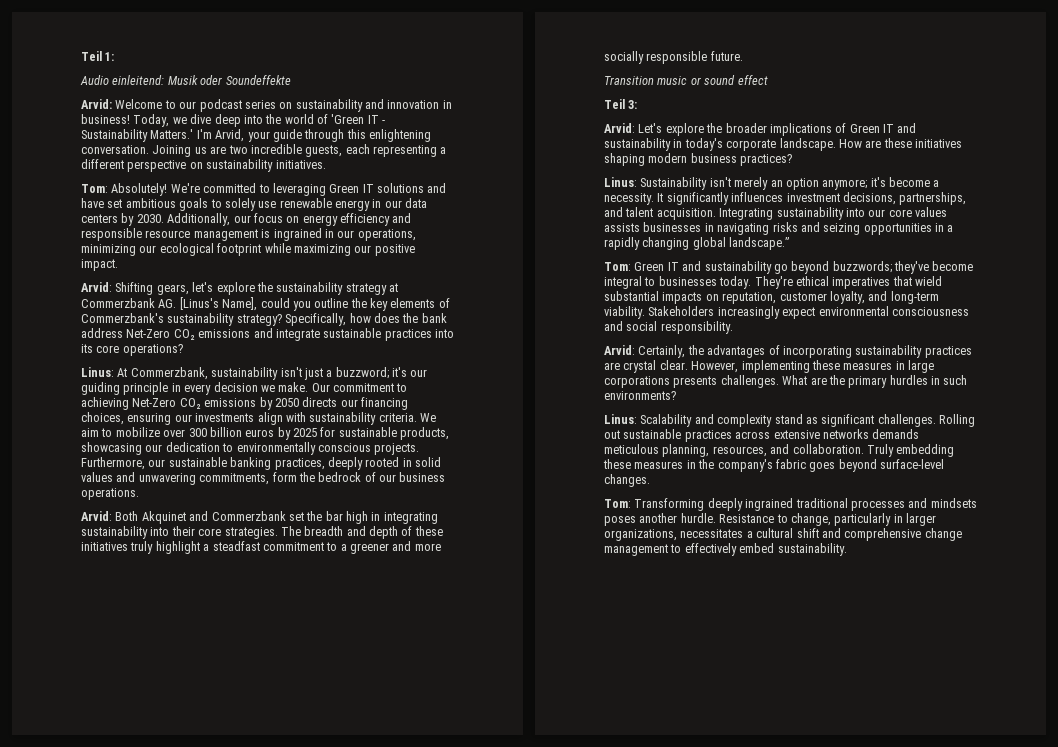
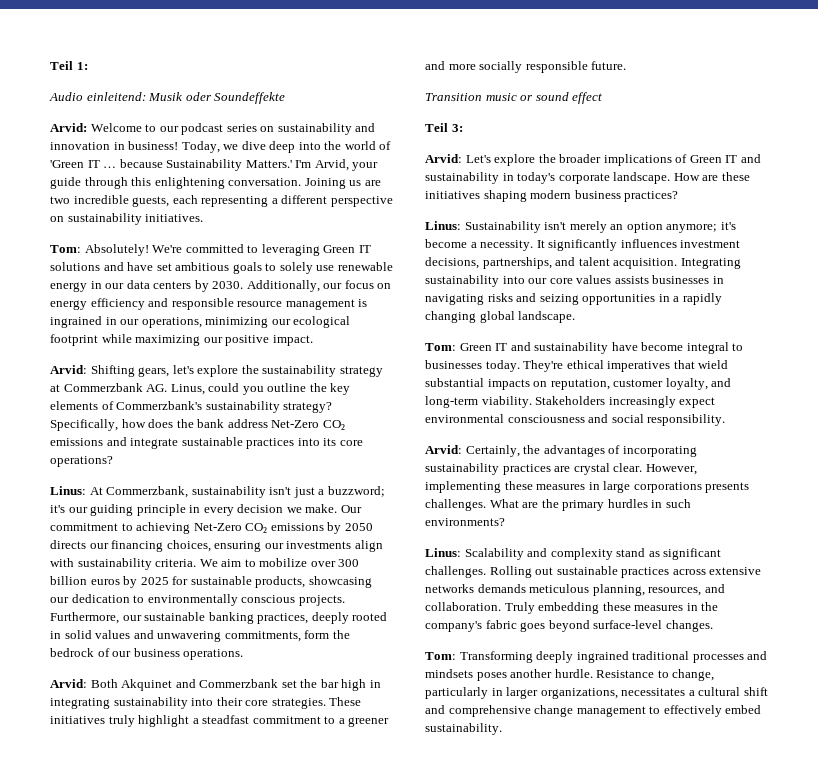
[382,120,386,124] - -> [103,159,163,168] … because
[179,297,258,311] [Linus's Name], -> [170,384,205,395] Linus,
[280,526,443,539] The breadth and depth of these -> [329,697,362,706] These
[729,237,790,250] landscape.” -> [518,311,576,323] landscape.
[773,261,929,274] go beyond buzzwords; they've -> [611,342,638,351] have

